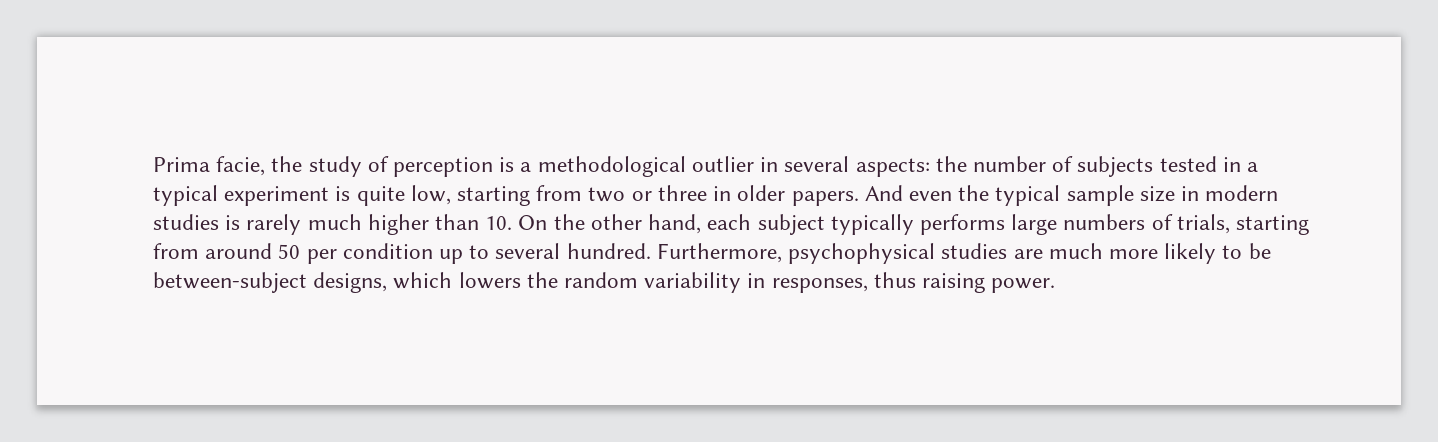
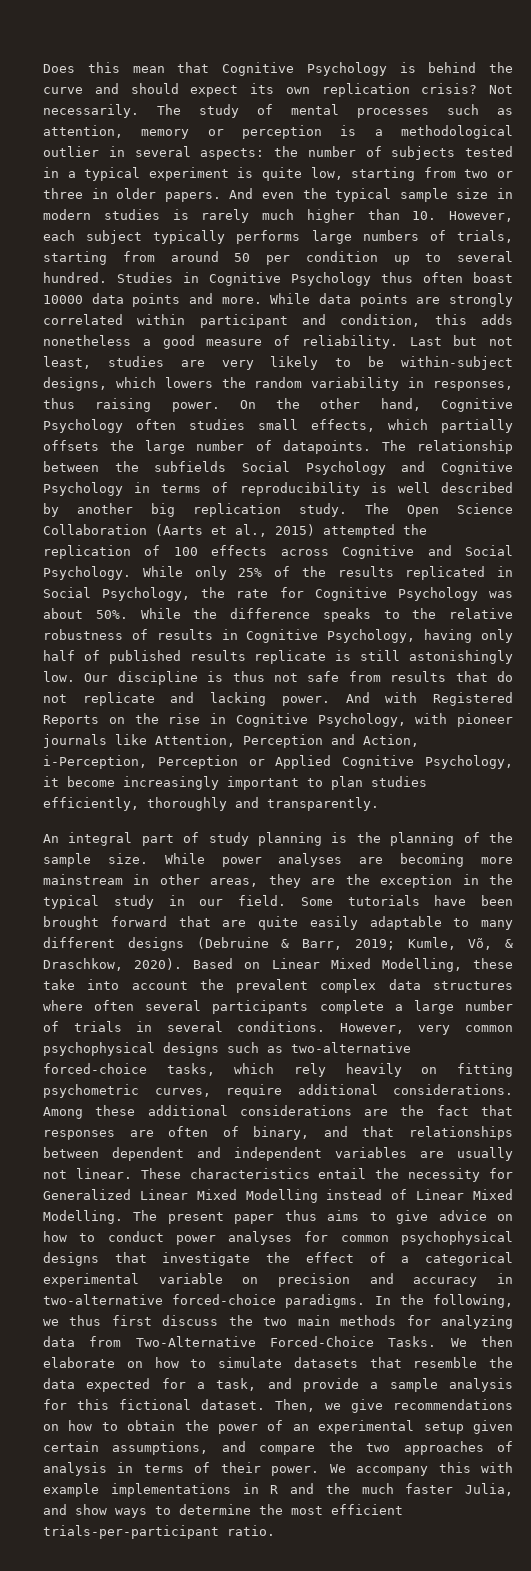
[153,156,389,177] Prima facie, the study of -> [43,62,513,76] [43,83,513,97] [43,104,513,118] [43,125,224,139] Does this mean that Cognitive Psychology is behind the curve and should expect its own replication crisis? Not necessarily. The study of mental processes such as attention, memory or
[518,214,702,234] On the other hand, -> [449,211,513,222] However,
[656,243,1158,264] Furthermore, psychophysical studies are much more -> [117,272,513,286] [43,293,513,307] [43,314,513,328] [43,335,513,349] [43,356,254,370] Studies in Cognitive Psychology thus often boast 10000 data points and more. While data points are strongly correlated within participant and condition, this adds nonetheless a good measure of reliability. Last but not least, studies are very
[153,272,307,293] between-subject -> [400,356,513,370] within-subject
(1056, 285) none -> [239,398,513,412] [43,419,513,433] [43,440,513,454] [43,461,513,475] [43,482,513,496] [43,503,513,517] [43,524,427,538] [43,545,513,559] [43,566,513,580] [43,587,513,601] [43,608,513,622] [43,629,513,643] [43,650,513,664] [43,671,513,685] [43,692,513,706] [43,713,513,727] [43,734,419,748] [43,755,513,769] [43,776,427,790] [43,797,379,811] [43,832,513,846] [43,853,513,867] [43,874,514,888] [43,895,513,909] [43,916,513,930] [43,937,513,951] [43,958,513,972] [43,979,513,993] [43,1000,514,1014] [43,1021,513,1035] [43,1042,411,1056] [43,1063,513,1077] [43,1084,513,1098] [43,1105,513,1119] [43,1126,513,1140] [43,1147,513,1161] [43,1168,513,1182] [43,1189,513,1203] [43,1210,514,1224] [43,1231,513,1245] [43,1252,513,1266] [43,1273,513,1287] [43,1294,513,1308] [43,1315,513,1329] [43,1336,513,1347] [43,1357,513,1368] [43,1378,513,1392] [43,1399,513,1413] [43,1420,513,1434] [43,1441,513,1455] [43,1462,514,1476] [43,1483,513,1497] [43,1504,403,1518] [43,1525,275,1539] On the other hand, Cognitive Psychology often studies small effects, which partially offsets the large number of datapoints. The relationship between the subfields Social Psychology and Cognitive Psychology in terms of reproducibility is well described by another big replication study. The Open Science Collaboration (Aarts et al., 2015) attempted the replication of 100 effects across Cognitive and Social Psychology. While only 25% of the results replicated in Social Psychology, the rate for Cognitive Psychology was about 50%. While the difference speaks to the relative robustness of results in Cognitive Psychology, having only half of published results replicate is still astonishingly low. Our discipline is thus not safe from results that do not replicate and lacking power. And with Registered Reports on the rise in Cognitive Psychology, with pioneer journals like Attention, Perception and Action, i-Perception, Perception or Applied Cognitive Psychology, it become increasingly important to plan studies efficiently, thoroughly and transparently. // An integral part of study planning is the planning of the sample size. While power analyses are becoming more mainstream in other areas, they are the exception in the typical study in our field. Some tutorials have been brought forward that are quite easily adaptable to many different designs (Debruine & Barr, 2019; Kumle, Võ, & Draschkow, 2020). Based on Linear Mixed Modelling, these take into account the prevalent complex data structures where often several participants complete a large number of trials in several conditions. However, very common psychophysical designs such as two-alternative forced-choice tasks, which rely heavily on fitting psychometric curves, require additional considerations. Among these additional considerations are the fact that responses are often of binary, and that relationships between dependent and independent variables are usually not linear. These characteristics entail the necessity for Generalized Linear Mixed Modelling instead of Linear Mixed Modelling. The present paper thus aims to give advice on how to conduct power analyses for common psychophysical designs that investigate the effect of a categorical experimental variable on precision and accuracy in two-alternative forced-choice paradigms. In the following, we thus first discuss the two main methods for analyzing data from Two-Alternative Forced-Choice Tasks. We then elaborate on how to simulate datasets that resemble the data expected for a task, and provide a sample analysis for this fictional dataset. Then, we give recommendations on how to obtain the power of an experimental setup given certain assumptions, and compare the two approaches of analysis in terms of their power. We accompany this with example implementations in R and the much faster Julia, and show ways to determine the most efficient trials-per-participant ratio.

